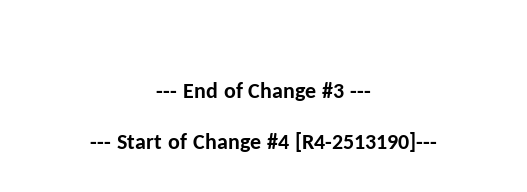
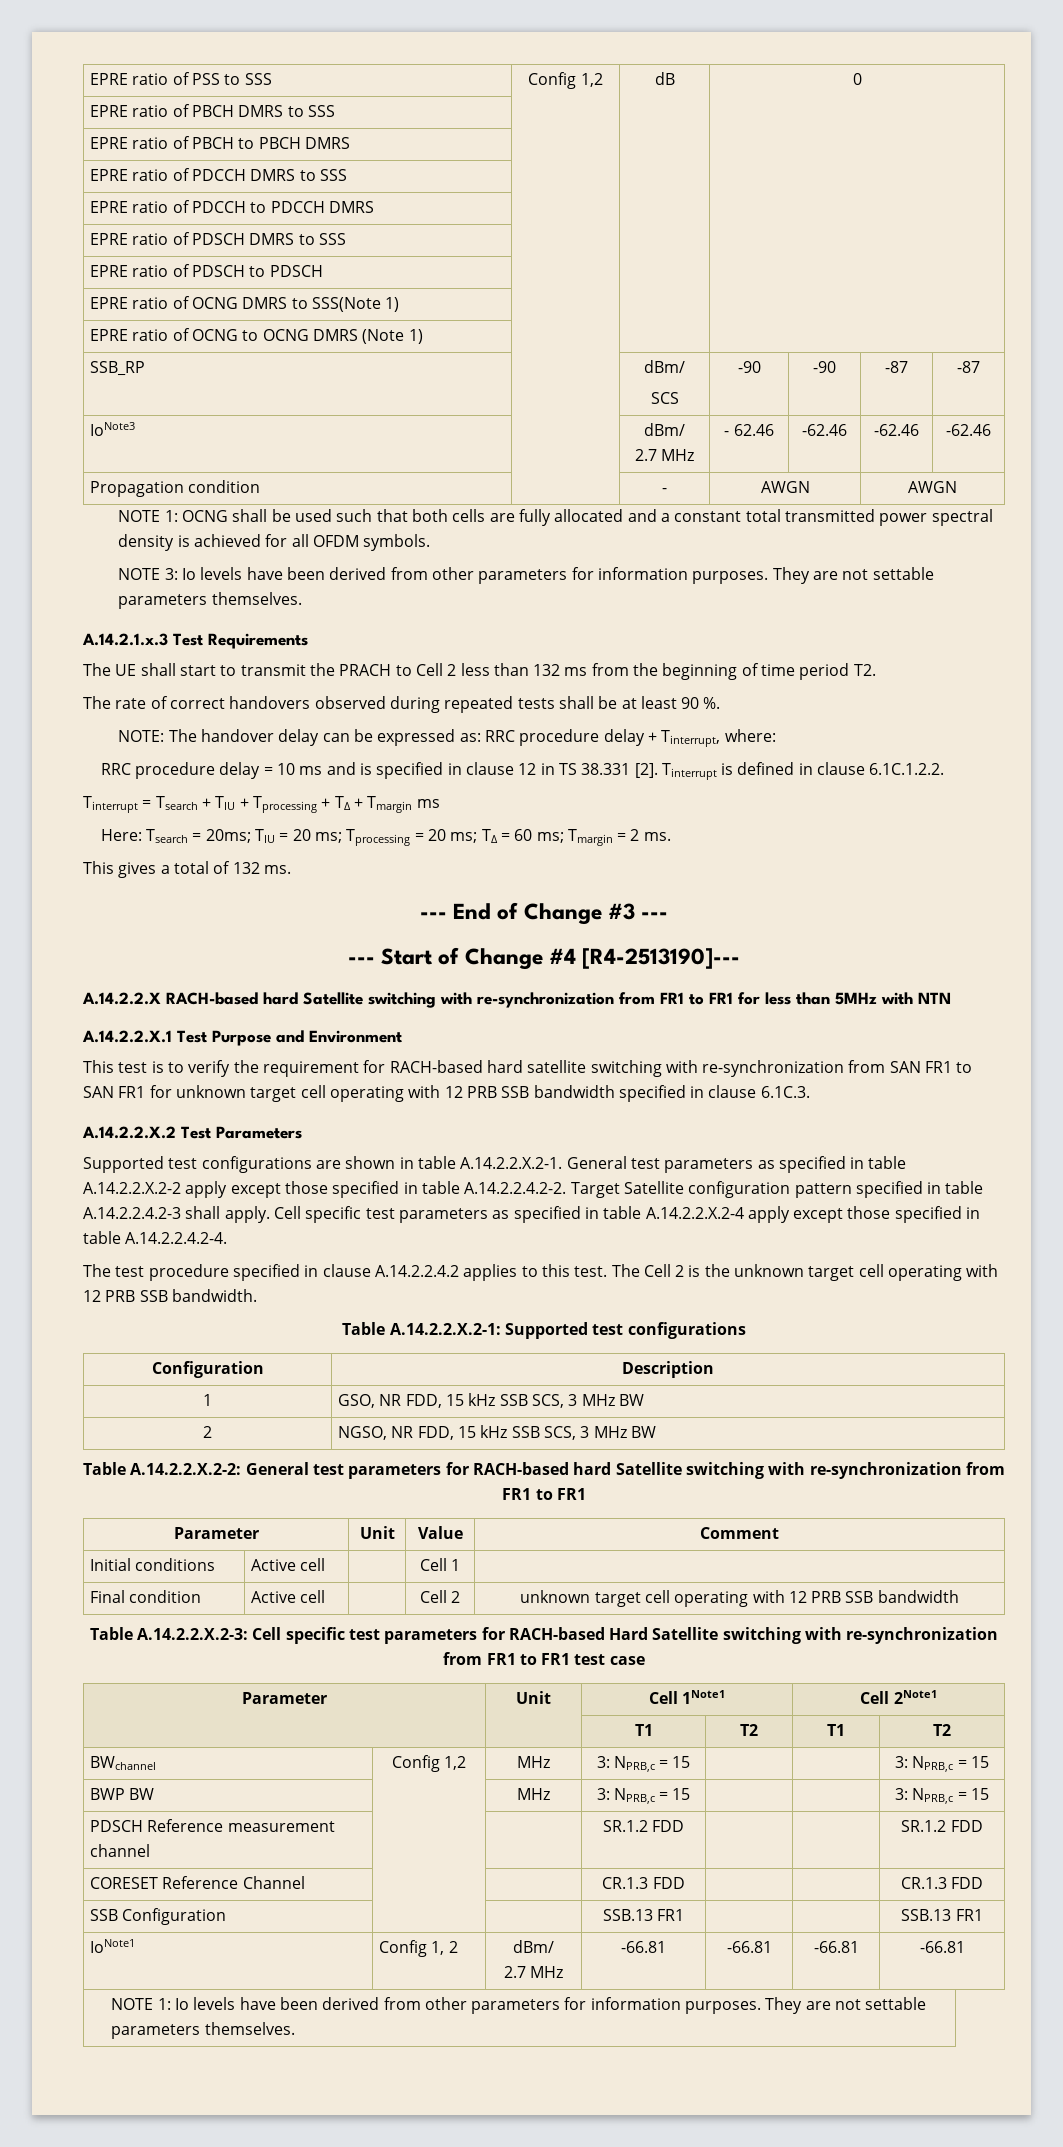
(155, 94) none -> [90,72,272,85] [528,72,603,89] [654,72,675,85] [852,73,862,85] [90,104,335,117] [90,136,350,149] [90,168,347,181] [90,200,374,213] [90,232,346,245] [90,264,323,277] [90,296,400,312] [90,328,423,344] [90,361,146,376] [644,360,685,373] [650,392,679,404] [737,361,761,373] [813,361,836,373] [885,361,908,373] [957,361,980,373] [90,422,136,436] [644,423,685,436] [634,449,695,461] [724,424,774,436] [802,424,847,436] [874,424,919,436] [946,424,991,436] [90,480,261,497] [662,488,667,493] [760,481,810,493] [908,481,957,493] [118,509,993,526] [118,534,431,551] [118,567,934,584] [118,592,302,609] [82,633,308,649] [83,663,876,680] [83,696,721,713] [118,729,776,747] [100,762,945,780] [83,796,440,813] [100,829,671,846] [83,861,291,878] EPRE ratio of PSS to SSS | Config 1,2 | dB | 0 // EPRE ratio of PBCH DMRS to SSS | | | // EPRE ratio of PBCH to PBCH DMRS | | | // EPRE ratio of PDCCH DMRS to SSS | | | // EPRE ratio of PDCCH to PDCCH DMRS | | | // EPRE ratio of PDSCH DMRS to SSS | | | // EPRE ratio of PDSCH to PDSCH | | | // EPRE ratio of OCNG DMRS to SSS(Note 1) | | | // EPRE ratio of OCNG to OCNG DMRS (Note 1) | | | // SSB_RP | | dBm/ // SCS | -90 | -90 | -87 | -87 // IoNote3 | | dBm/ // 2.7 MHz | - 62.46 | -62.46 | -62.46 | -62.46 // Propagation condition | | - | AWGN | AWGN // NOTE 1: OCNG shall be used such that both cells are fully allocated and a constant total transmitted power spectral density is achieved for all OFDM symbols. // NOTE 3: Io levels have been derived from other parameters for information purposes. They are not settable parameters themselves. // A.14.2.1.x.3 Test Requirements // The UE shall start to transmit the PRACH to Cell 2 less than 132 ms from the beginning of time period T2. // The rate of correct handovers observed during repeated tests shall be at least 90 %. // NOTE: The handover delay can be expressed as: RRC procedure delay + Tinterrupt, where: // RRC procedure delay = 10 ms and is specified in clause 12 in TS 38.331 [2]. Tinterrupt is defined in clause 6.1C.1.2.2. // Tinterrupt = Tsearch + TIU + Tprocessing + T∆ + Tmargin ms // Here: Tsearch = 20ms; TIU = 20 ms; Tprocessing = 20 ms; T∆ = 60 ms; Tmargin = 2 ms. // This gives a total of 132 ms. //
(437, 142) none -> [82,992,951,1008] [82,1030,402,1046] [83,1060,973,1077] [83,1085,810,1102] [82,1126,302,1139] [83,1156,907,1173] [83,1181,984,1198] [83,1206,981,1223] [83,1231,228,1244] [83,1264,999,1281] [83,1289,257,1302] [342,1322,746,1339] [151,1361,264,1378] [622,1361,714,1378] [203,1394,212,1406] [338,1393,644,1408] [203,1426,212,1438] [338,1425,656,1440] [83,1462,1005,1479] [502,1488,586,1500] [173,1527,259,1539] [359,1526,395,1539] [417,1526,463,1539] [700,1527,779,1539] [90,1558,216,1571] [251,1558,326,1571] [419,1558,461,1571] [90,1590,202,1603] [251,1590,326,1603] [419,1590,461,1603] [520,1590,959,1607] [89,1627,999,1644] [443,1652,645,1665] [242,1692,327,1704] [516,1691,551,1704] [648,1690,726,1704] [860,1690,937,1704] [634,1724,653,1736] [740,1724,758,1736] [827,1724,845,1736] [933,1724,951,1736] [90,1756,157,1770] [391,1755,467,1772] [517,1756,550,1768] [596,1756,691,1772] [895,1756,989,1772] [90,1788,155,1800] [517,1788,550,1800] [596,1788,691,1804] [895,1788,989,1804] [90,1819,335,1832] [90,1844,151,1857] [602,1820,685,1832] [901,1820,983,1832] [90,1876,305,1889] [602,1877,685,1889] [900,1877,984,1889] [90,1908,227,1925] [602,1909,685,1921] [901,1909,983,1921] [90,1939,136,1953] [379,1940,458,1957] [513,1940,554,1953] [503,1966,564,1978] [621,1941,666,1953] [726,1941,772,1953] [813,1941,859,1953] [919,1941,965,1953] [111,1997,927,2014] [111,2022,295,2039] // A.14.2.2.X RACH-based hard Satellite switching with re-synchronization from FR1 to FR1 for less than 5MHz with NTN // A.14.2.2.X.1 Test Purpose and Environment // This test is to verify the requirement for RACH-based hard satellite switching with re-synchronization from SAN FR1 to SAN FR1 for unknown target cell operating with 12 PRB SSB bandwidth specified in clause 6.1C.3. // A.14.2.2.X.2 Test Parameters // Supported test configurations are shown in table A.14.2.2.X.2-1. General test parameters as specified in table A.14.2.2.X.2-2 apply except those specified in table A.14.2.2.4.2-2. Target Satellite configuration pattern specified in table A.14.2.2.4.2-3 shall apply. Cell specific test parameters as specified in table A.14.2.2.X.2-4 apply except those specified in table A.14.2.2.4.2-4. // The test procedure specified in clause A.14.2.2.4.2 applies to this test. The Cell 2 is the unknown target cell operating with 12 PRB SSB bandwidth. // Table A.14.2.2.X.2-1: Supported test configurations // Configuration | Description // 1 | GSO, NR FDD, 15 kHz SSB SCS, 3 MHz BW // 2 | NGSO, NR FDD, 15 kHz SSB SCS, 3 MHz BW // Table A.14.2.2.X.2-2: General test parameters for RACH-based hard Satellite switching with re-synchronization from FR1 to FR1 // Parameter | Unit | Value | Comment // Initial conditions | Active cell | | Cell 1 | // Final condition | Active cell | | Cell 2 | unknown target cell operating with 12 PRB SSB bandwidth // Table A.14.2.2.X.2-3: Cell specific test parameters for RACH-based Hard Satellite switching with re-synchronization from FR1 to FR1 test case // Parameter | Unit | Cell 1Note1 | Cell 2Note1 // | | T1 | T2 | T1 | T2 // BWchannel | Config 1,2 | MHz | 3: NPRB,c = 15 | | | 3: NPRB,c = 15 // BWP BW | | MHz | 3: NPRB,c = 15 | | | 3: NPRB,c = 15 // PDSCH Reference measurement channel | | | SR.1.2 FDD | | | SR.1.2 FDD // CORESET Reference Channel | | | CR.1.3 FDD | | | CR.1.3 FDD // SSB Configuration | | | SSB.13 FR1 | | | SSB.13 FR1 // IoNote1 | Config 1, 2 | dBm/ // 2.7 MHz | -66.81 | -66.81 | -66.81 | -66.81 // NOTE 1: Io levels have been derived from other parameters for information purposes. They are not settable parameters themselves.

